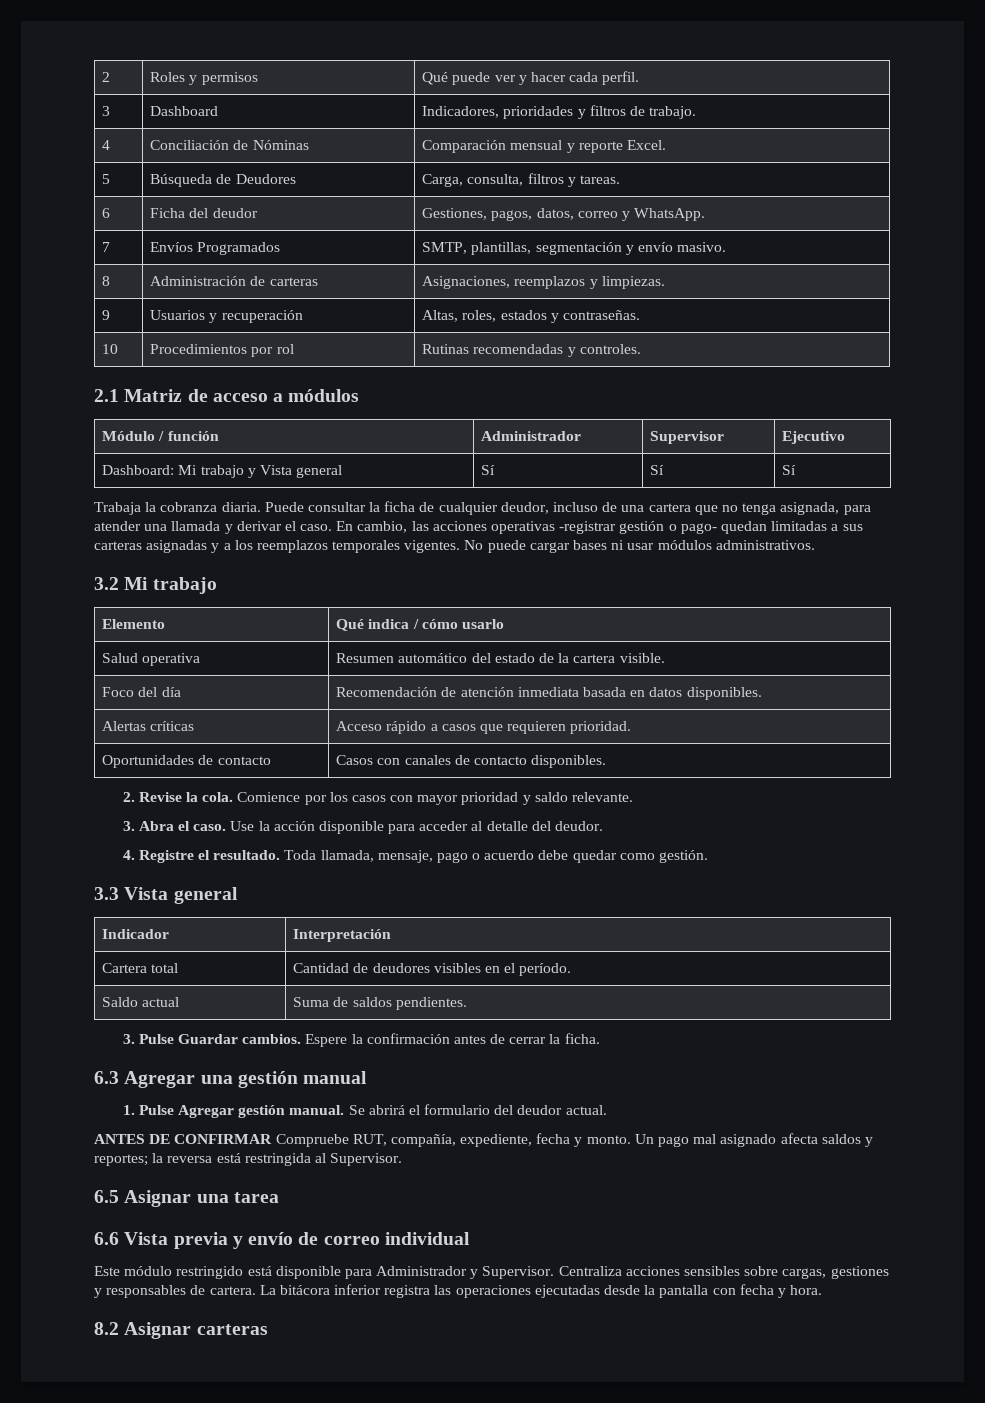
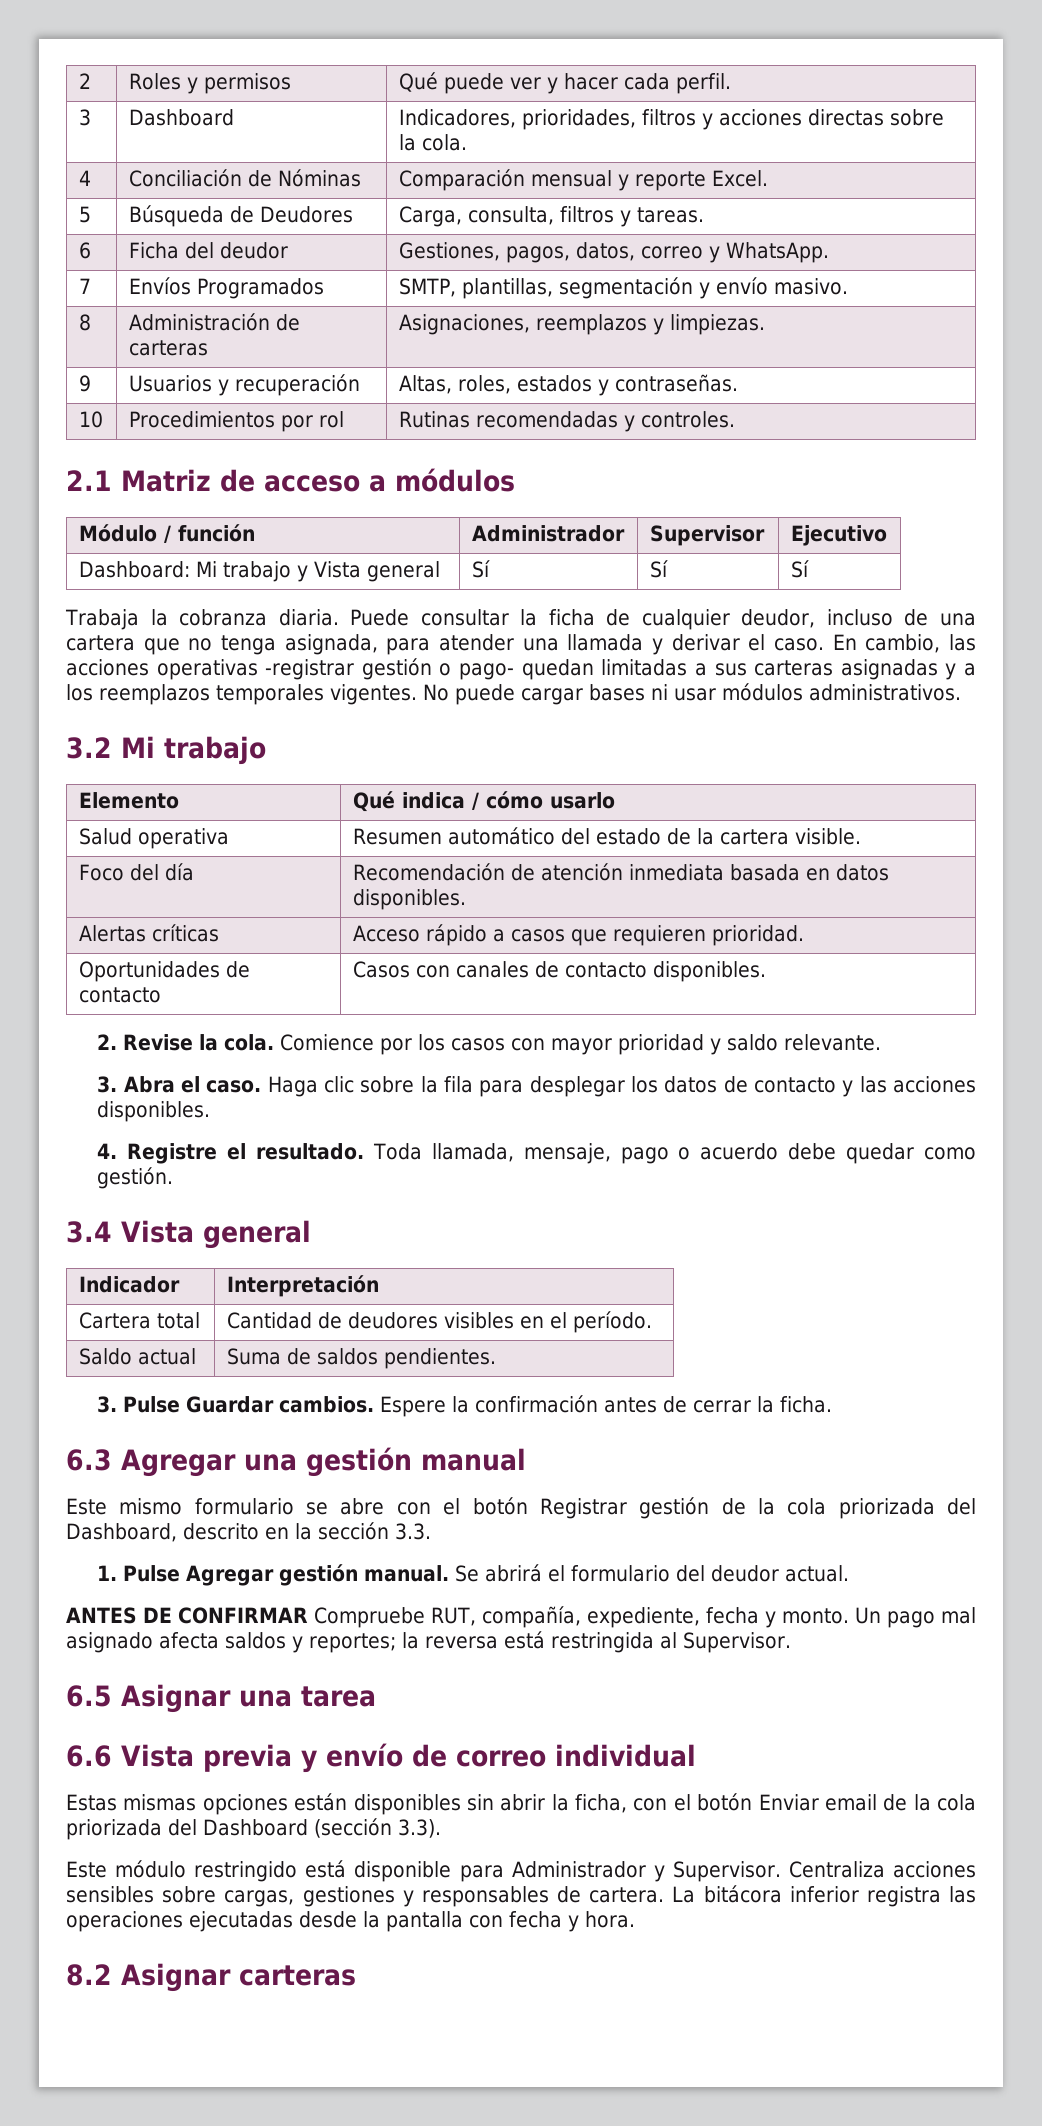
[503,105,697,119] prioridades y filtros de trabajo. -> [521,109,944,130] [398,134,467,151] prioridades, filtros y acciones directas sobre la cola.
[230,821,604,834] Use la acción disponible para acceder al detalle del deudor. -> [267,1076,976,1097] [97,1101,211,1122] Haga clic sobre la fila para desplegar los datos de contacto y las acciones disponibles.
[94,887,119,900] 3.3 -> [66,1221,112,1243] 3.4
(368, 1077) none -> [66,1497,977,1519] [66,1522,431,1542] // Este mismo formulario se abre con el botón Registrar gestión de la cola priorizada del Dashboard, descrito en la sección 3.3.
(470, 1238) none -> [66,1793,976,1815] [66,1818,441,1840] // Estas mismas opciones están disponibles sin abrir la ficha, con el botón Enviar email de la cola priorizada del Dashboard (sección 3.3).

